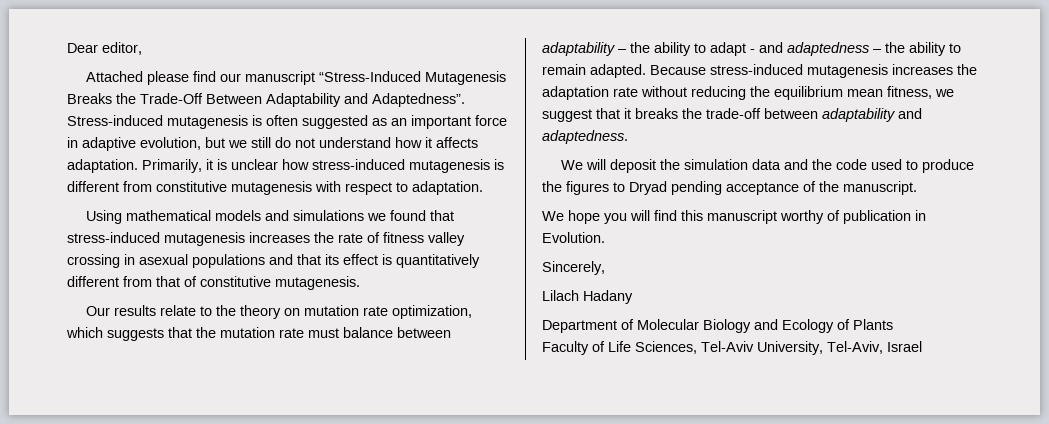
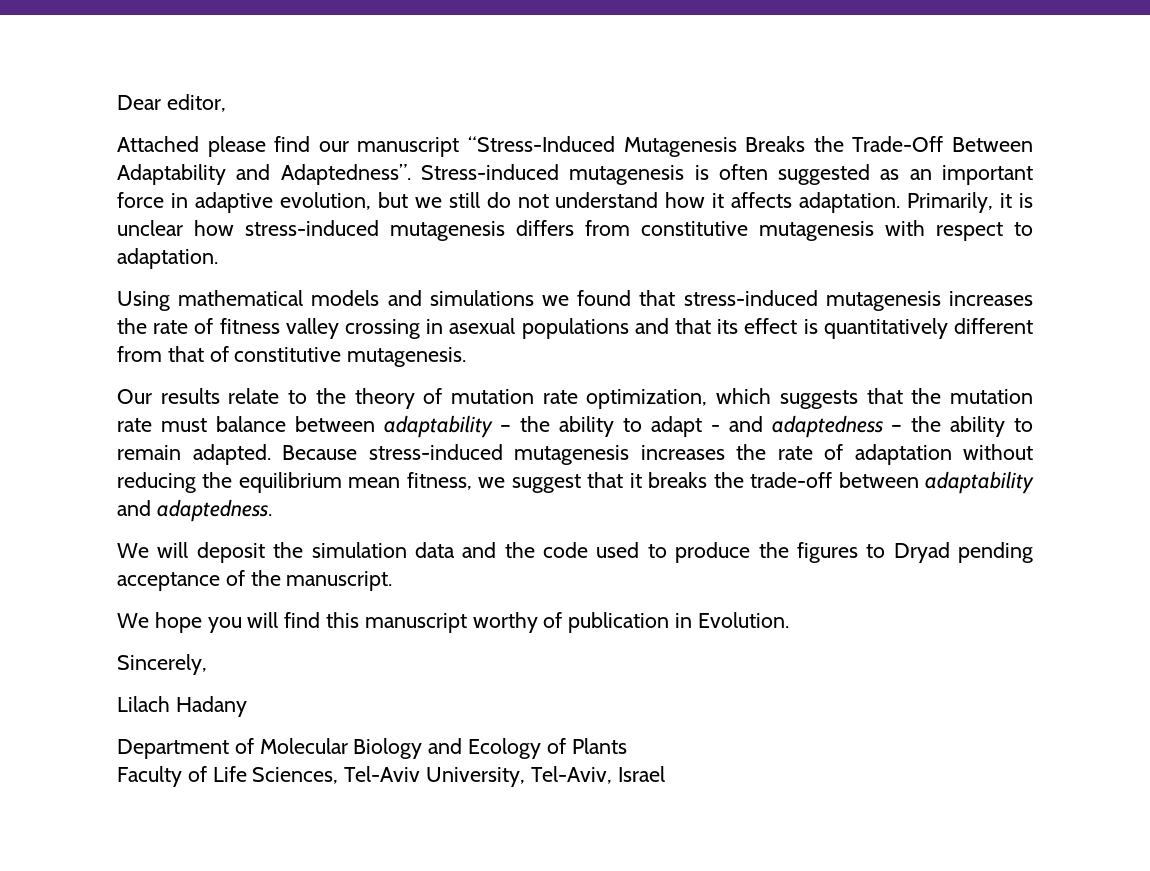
[494,159,504,170] [67,181,119,192] is different -> [516,220,574,236] differs
[284,308,301,316] on -> [423,388,443,404] of
[542,86,638,100] adaptation rate -> [777,444,952,465] rate of adaptation

